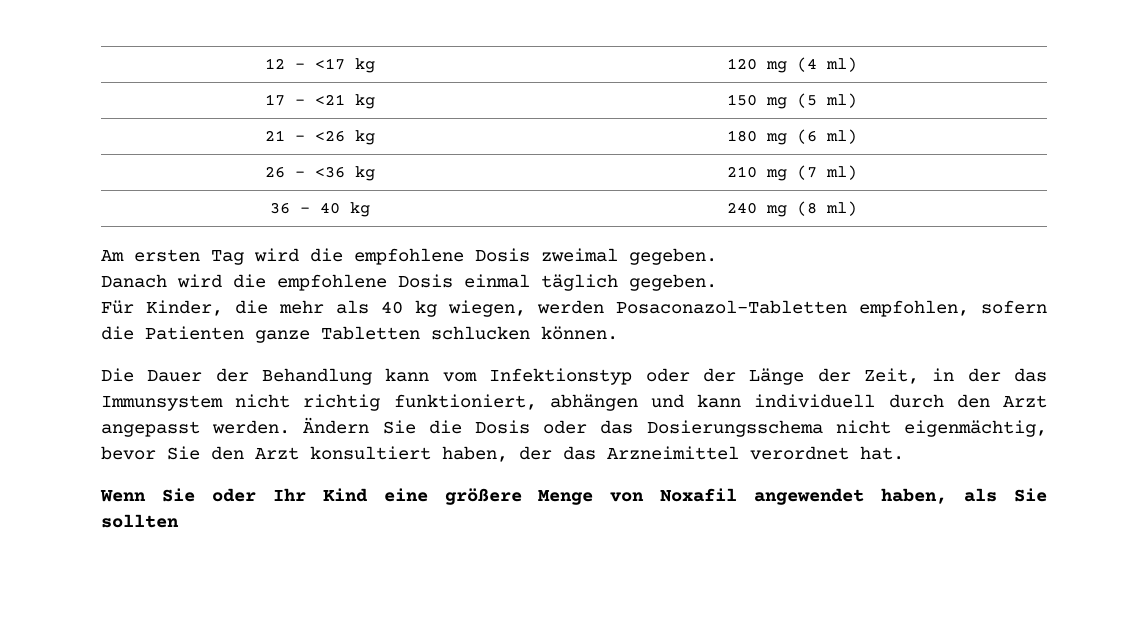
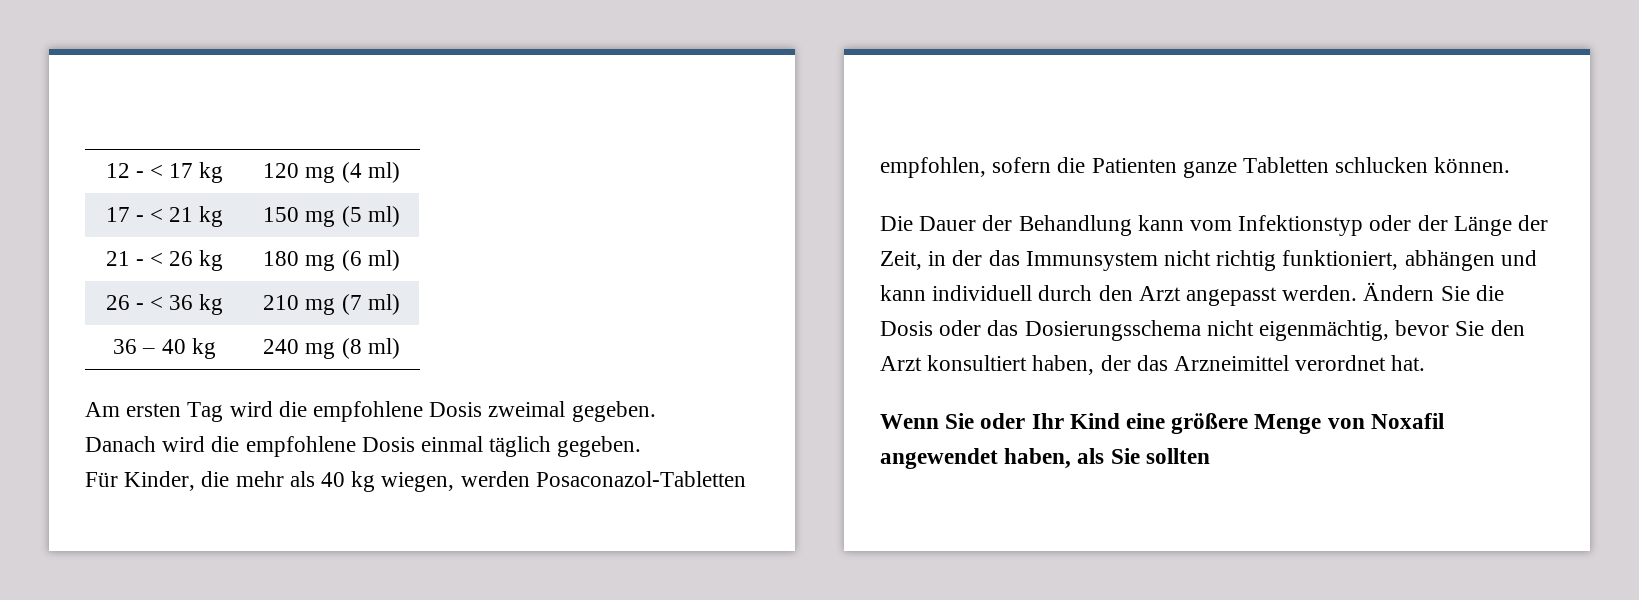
[314,58,345,70] <17 -> [150,163,194,178] < 17
[314,94,345,105] <21 -> [150,207,194,222] < 21
[314,130,345,142] <26 -> [150,251,194,266] < 26
[314,166,345,178] <36 -> [150,295,194,310] < 36

